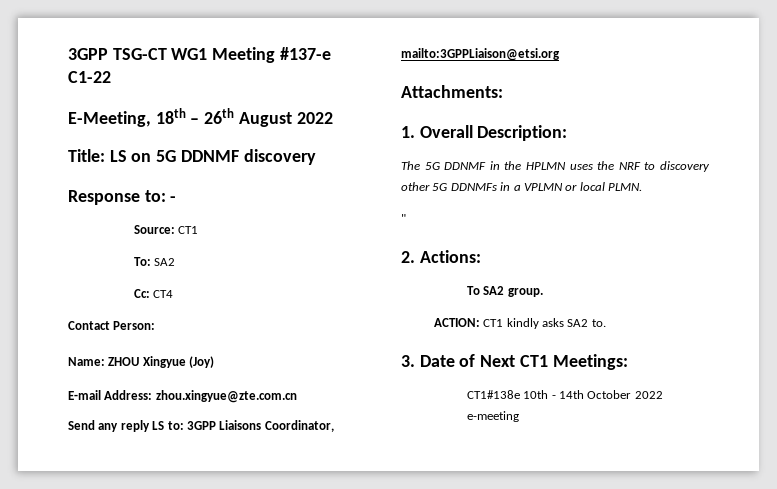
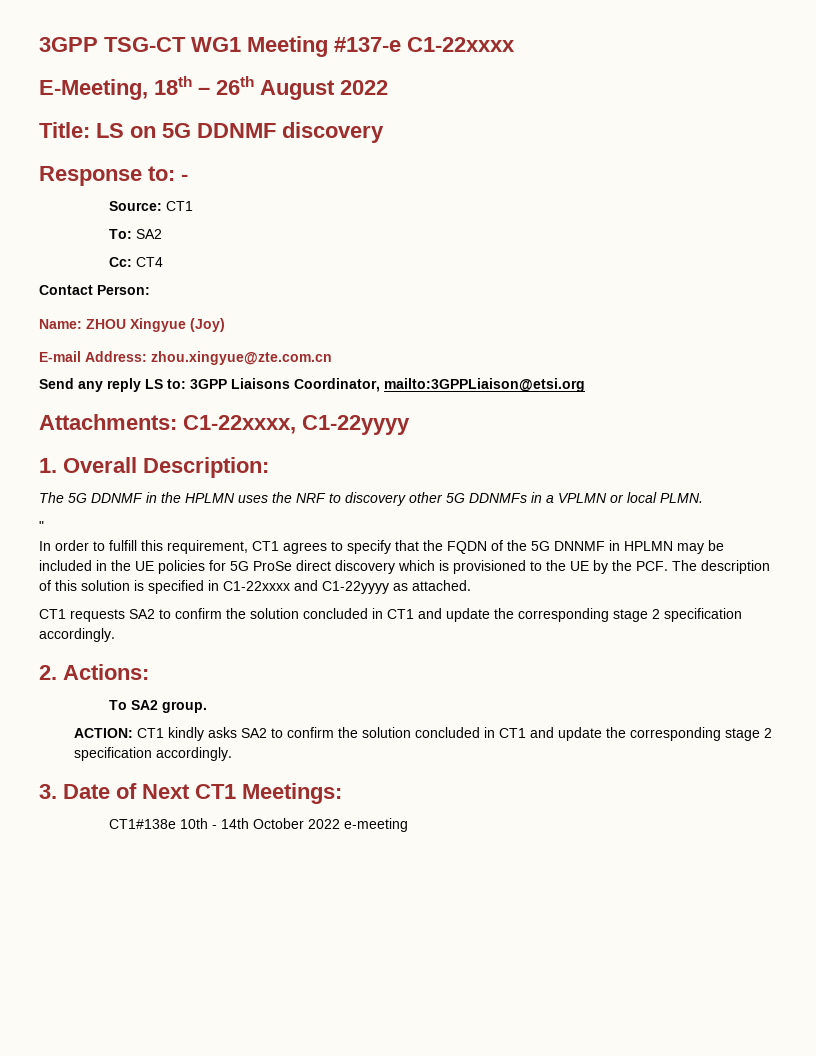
[68,71,111,83] C1-22 -> [407,37,515,52] C1-22xxxx
(503, 91) none -> [183,415,410,435] C1-22xxxx, C1-22yyyy
(406, 218) none -> [39,540,724,554] [39,560,770,574] [39,580,471,594] [39,608,742,622] [39,628,115,642] // In order to fulfill this requirement, CT1 agrees to specify that the FQDN of the 5G DNNMF in HPLMN may be included in the UE policies for 5G ProSe direct discovery which is provisioned to the UE by the PCF. The description of this solution is specified in C1-22xxxx and C1-22yyyy as attached. // CT1 requests SA2 to confirm the solution concluded in CT1 and update the corresponding stage 2 specification accordingly.
[591,319,606,327] to. -> [271,727,773,741] [74,747,233,761] to confirm the solution concluded in CT1 and update the corresponding stage 2 specification accordingly.

